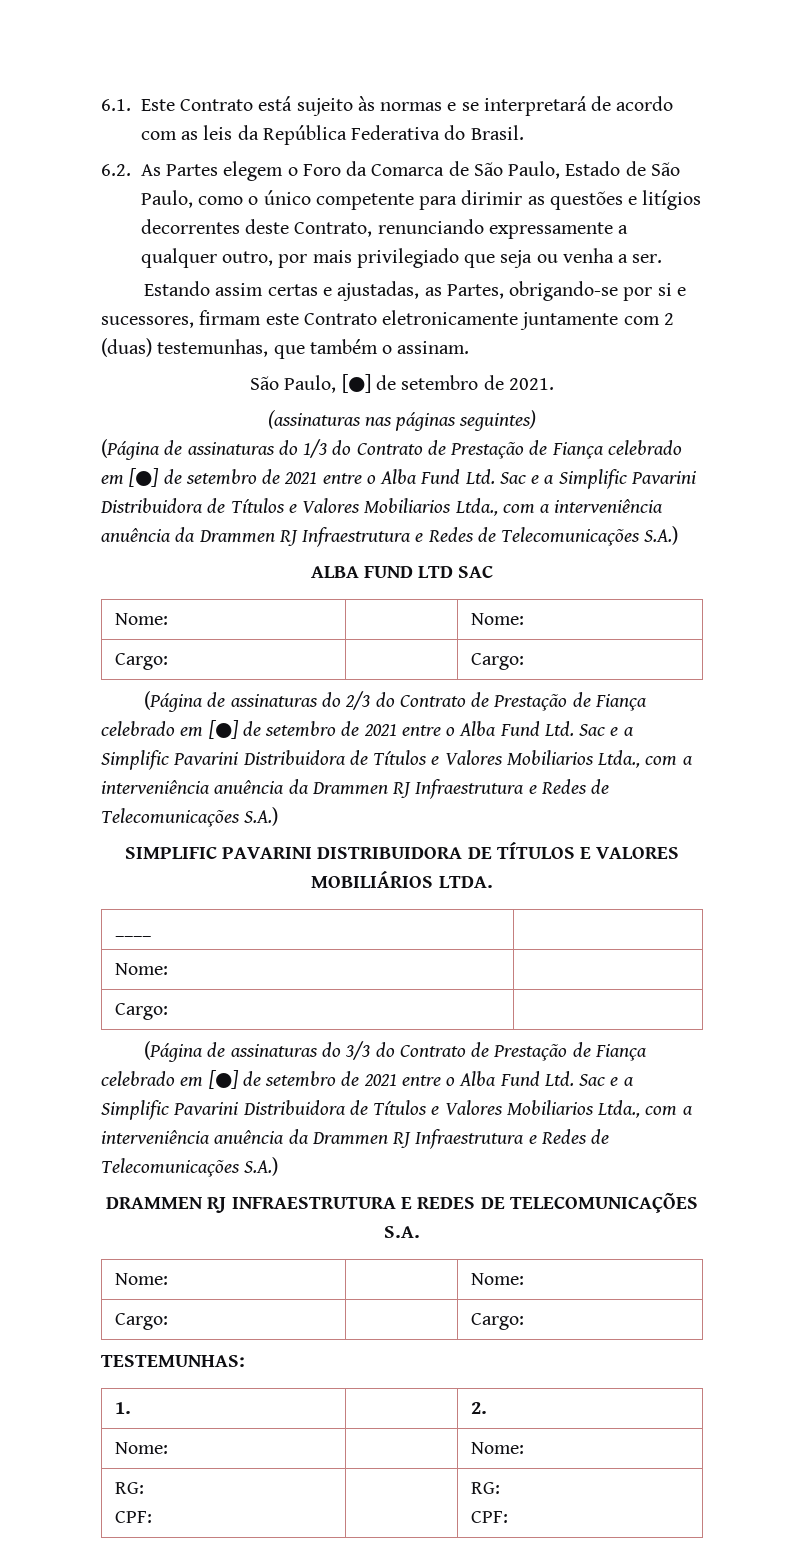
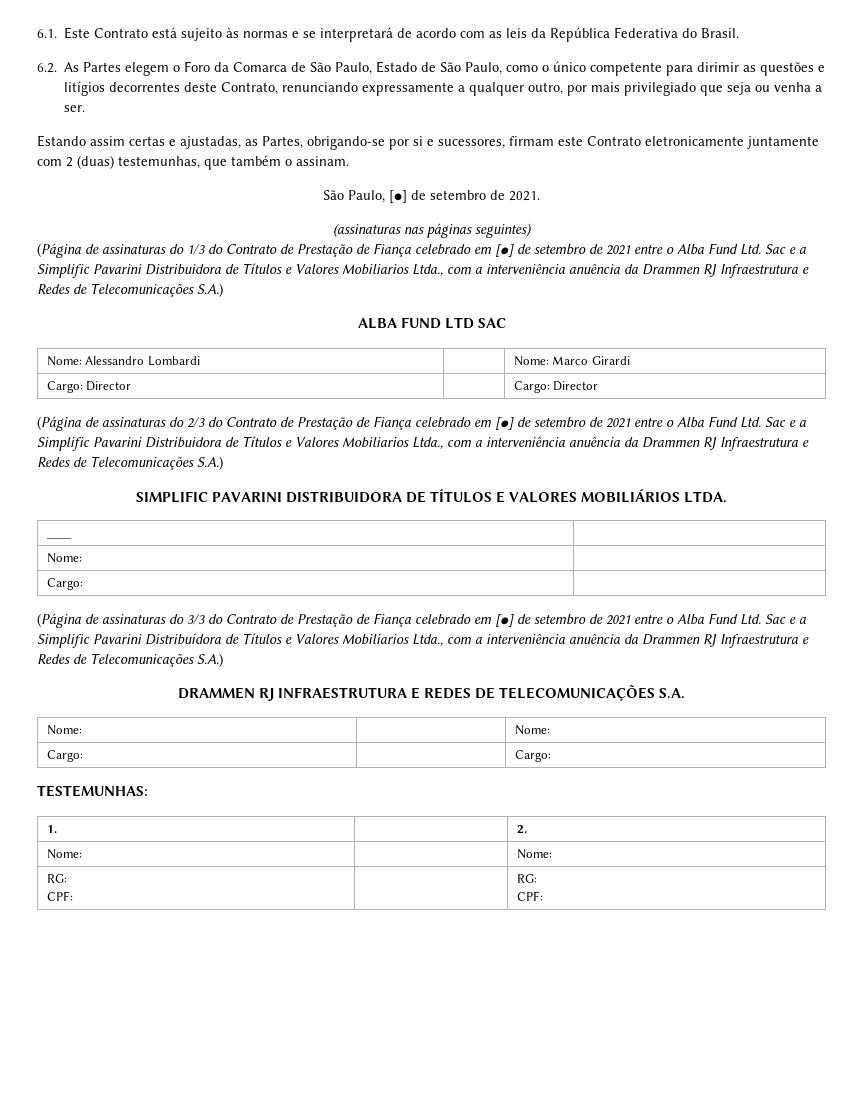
[470,613,524,625] [114,653,168,670] [470,653,524,670] | | Nome: // Cargo: | | Cargo: -> [85,356,200,366] [513,356,630,366] [46,381,132,393] [513,381,599,393] Alessandro Lombardi | | Nome: Marco Girardi // Cargo: Director | | Cargo: Director

